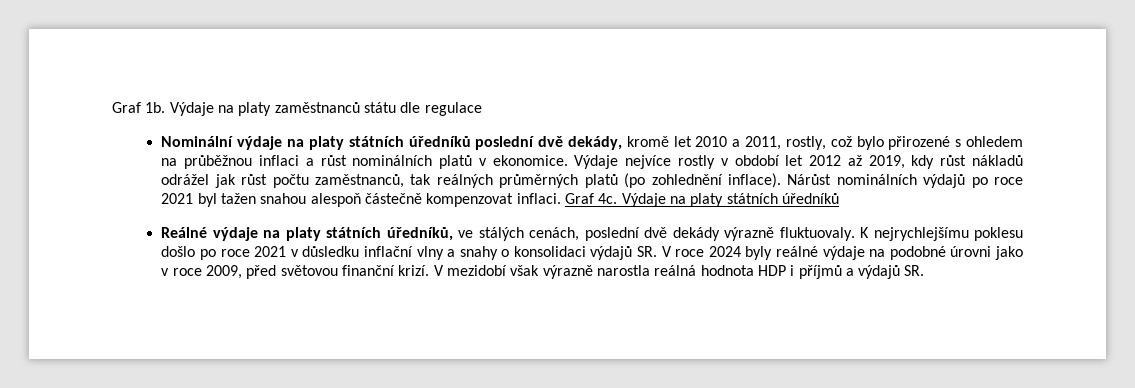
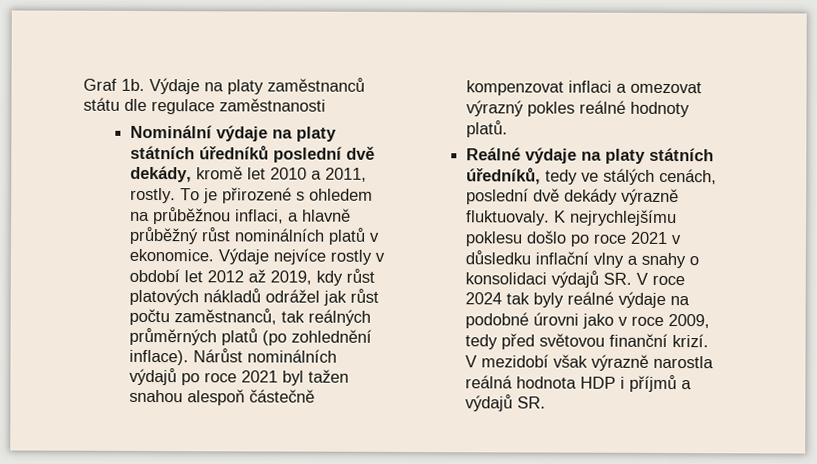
(482, 109) none -> [219,98,326,112] zaměstnanosti
[785,136,884,150] rostly, což bylo -> [129,187,218,204] rostly. To je
[258,155,314,166] inflaci a -> [234,208,351,224] [128,226,199,245] inflaci, a hlavně průběžný
(967, 160) none -> [128,288,199,306] platových
[516,193,839,207] inflaci. Graf 4c. Výdaje na platy státních úředníků -> [567,80,702,94] [465,100,690,118] [465,120,508,138] inflaci a omezovat výrazný pokles reálné hodnoty platů.
(453, 234) none -> [544,169,578,185] tedy
(741, 251) none -> [505,292,530,305] tak
(243, 272) none -> [464,334,498,350] tedy

